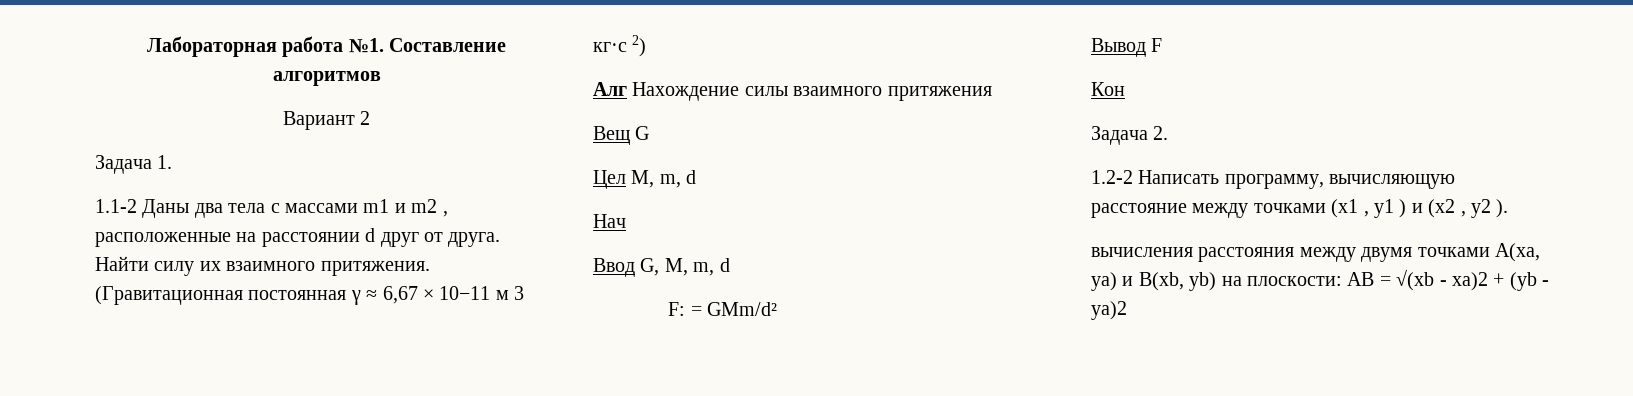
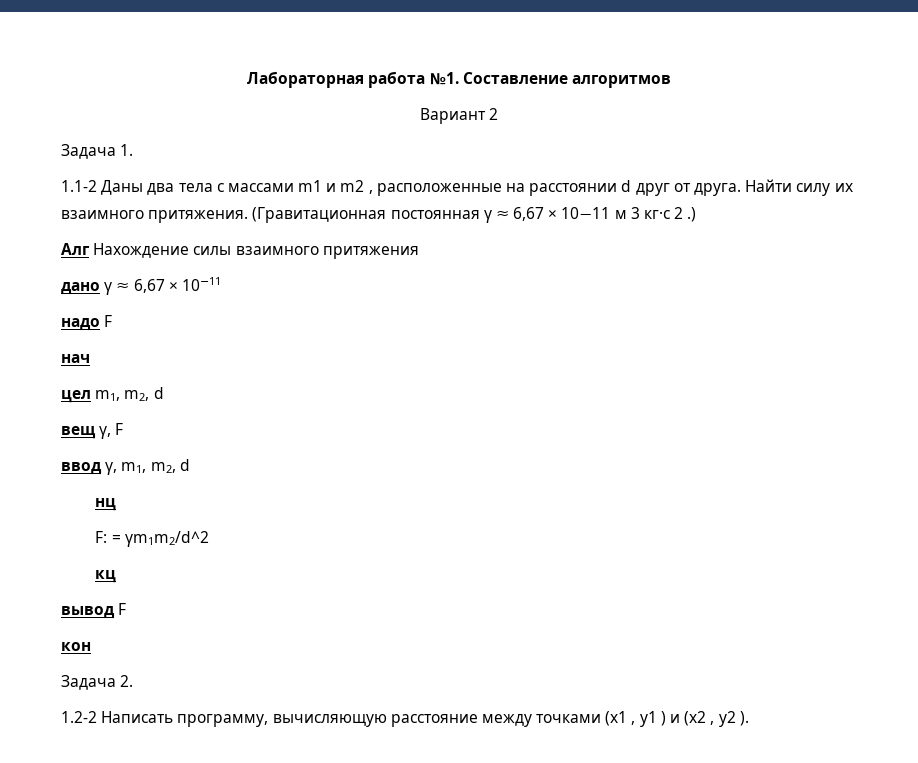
[632,35,647,57] 2) -> [674,207,697,222] 2 .)
[593,126,650,145] [593,170,697,189] [593,214,626,228] [593,258,730,277] Вещ G // Цел M, m, d // Нач // Ввод G, M, m, d -> [61,277,221,295] [61,315,113,331] [61,354,90,363] [61,387,164,403] [61,423,124,439] [61,459,190,475] [95,498,117,511] дано γ ≈ 6,67 × 10−11 // надо F // нач // цел m1, m2, d // вещ γ, F // ввод γ, m1, m2, d // нц
[707,302,778,316] [1091,38,1163,57] [1091,82,1125,96] GMm/d² // Вывод F // Кон -> [124,531,209,547] [95,570,117,583] [61,603,127,619] [61,642,91,651] γm1m2/d^2 // кц // вывод F // кон
[1091,243,1540,262] [1091,269,1550,291] [1091,301,1127,320] // вычисления расстояния между двумя точками A(xa, ya) и B(xb, yb) на плоскости: AB = √(xb - xa)2 + (yb - ya)2 -> (749, 718) none

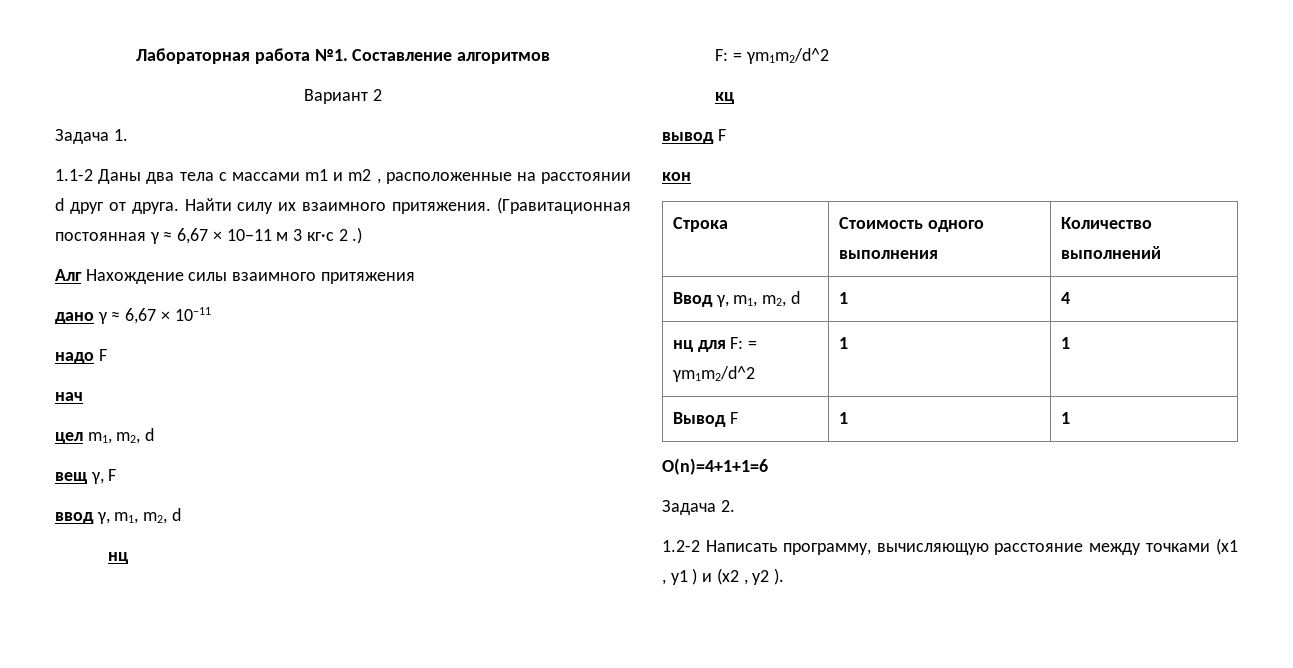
(91, 646) none -> [673,217,729,232] [839,217,984,232] [839,250,939,259] [1061,217,1153,229] [1061,246,1162,259] [673,291,800,307] [839,292,849,304] [1061,292,1071,304] [673,337,758,352] [672,366,756,382] [839,337,849,349] [1061,337,1071,349] [673,412,738,427] [839,412,849,424] [1061,412,1071,424] [662,458,768,475] // Строка | Стоимость одного выполнения | Количество выполнений // Ввод γ, m1, m2, d | 1 | 4 // нц для F: = γm1m2/d^2 | 1 | 1 // Вывод F | 1 | 1 // O(n)=4+1+1=6

